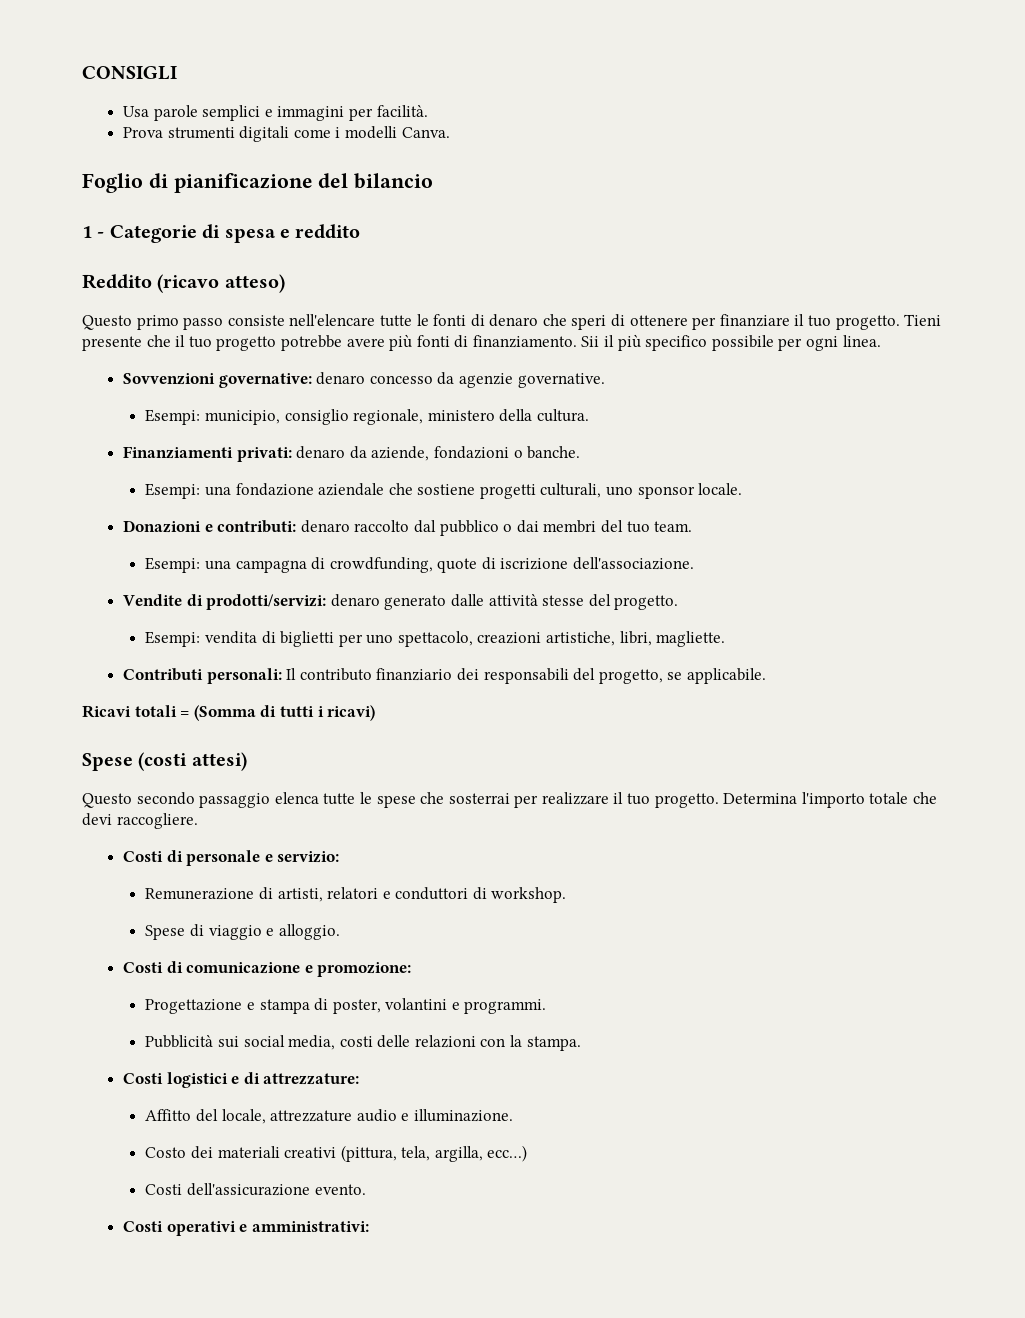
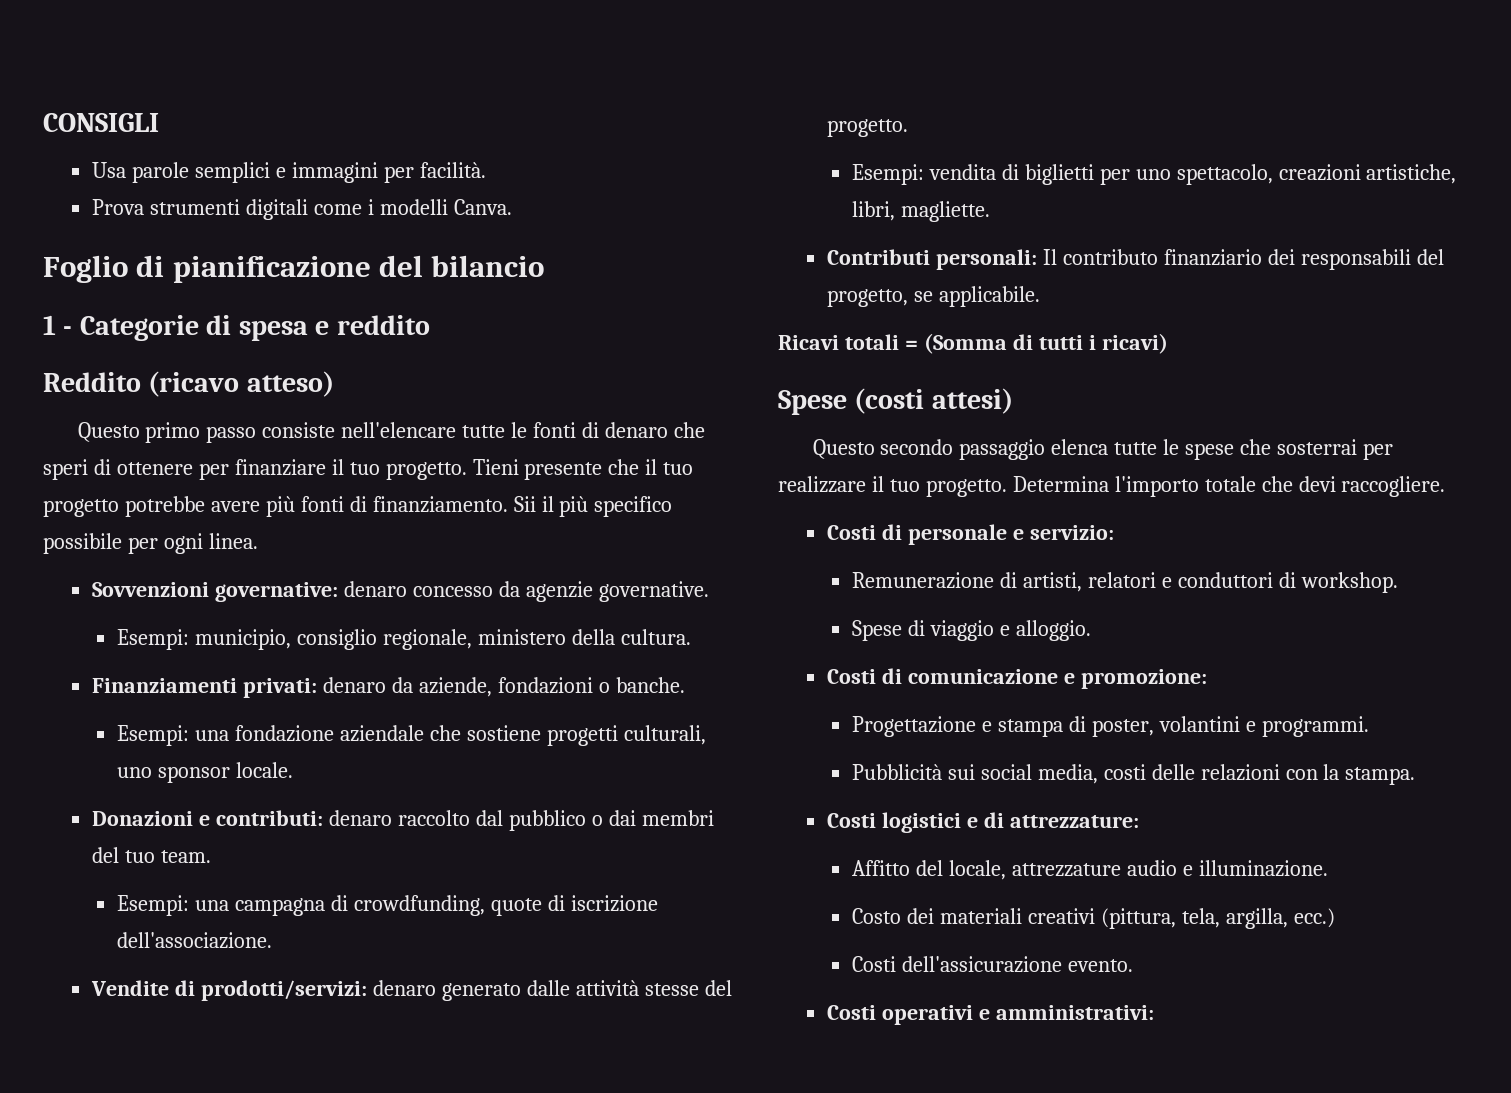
[487,1145,528,1162] ecc…) -> [1293,908,1335,928] ecc.)

